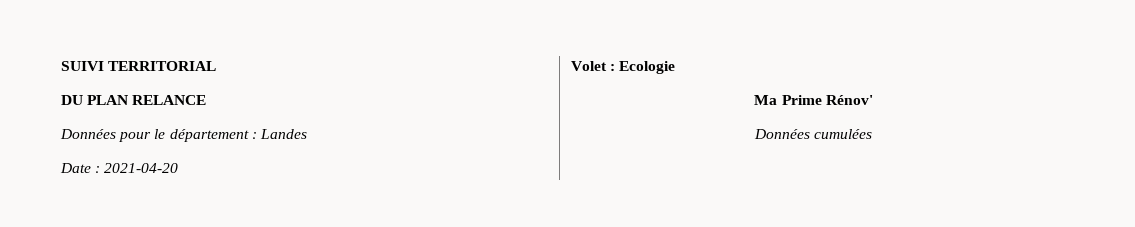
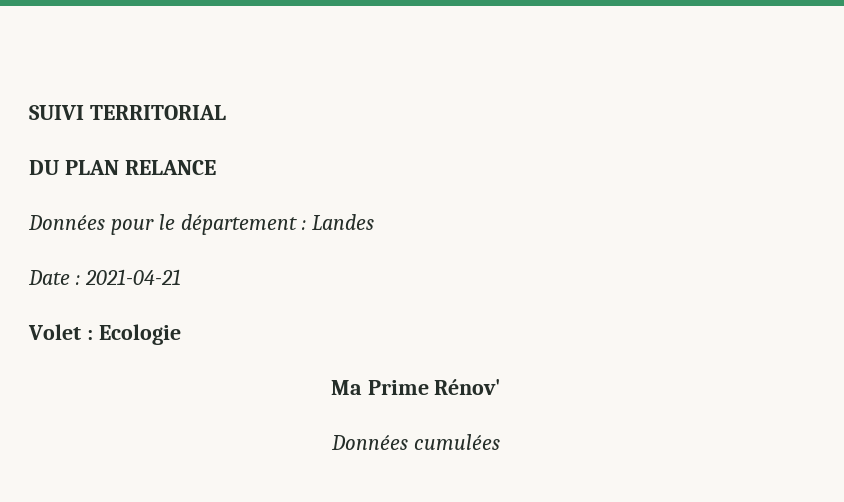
[104,163,179,173] 2021-04-20 -> [84,269,181,285] 2021-04-21

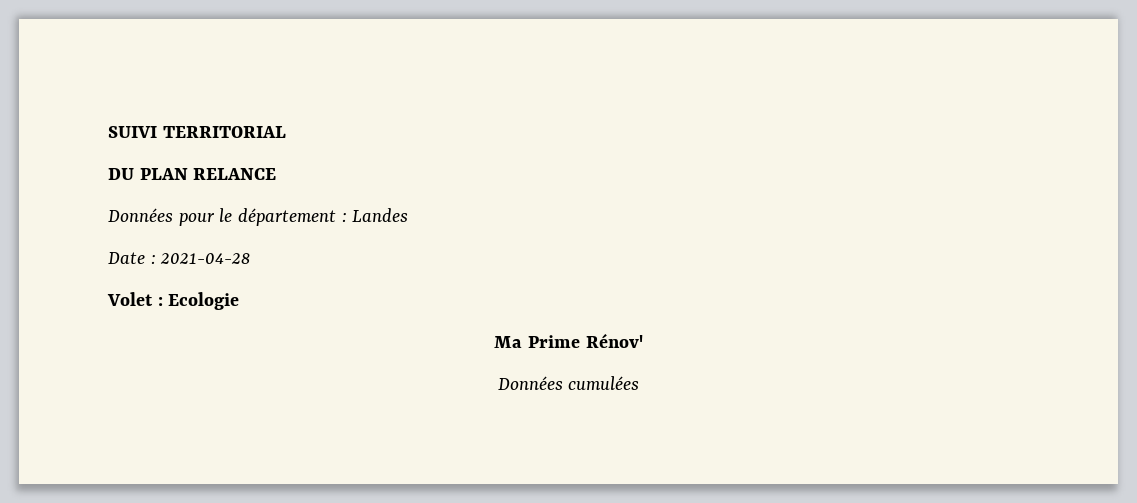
[84,269,181,285] 2021-04-21 -> [160,253,251,264] 2021-04-28

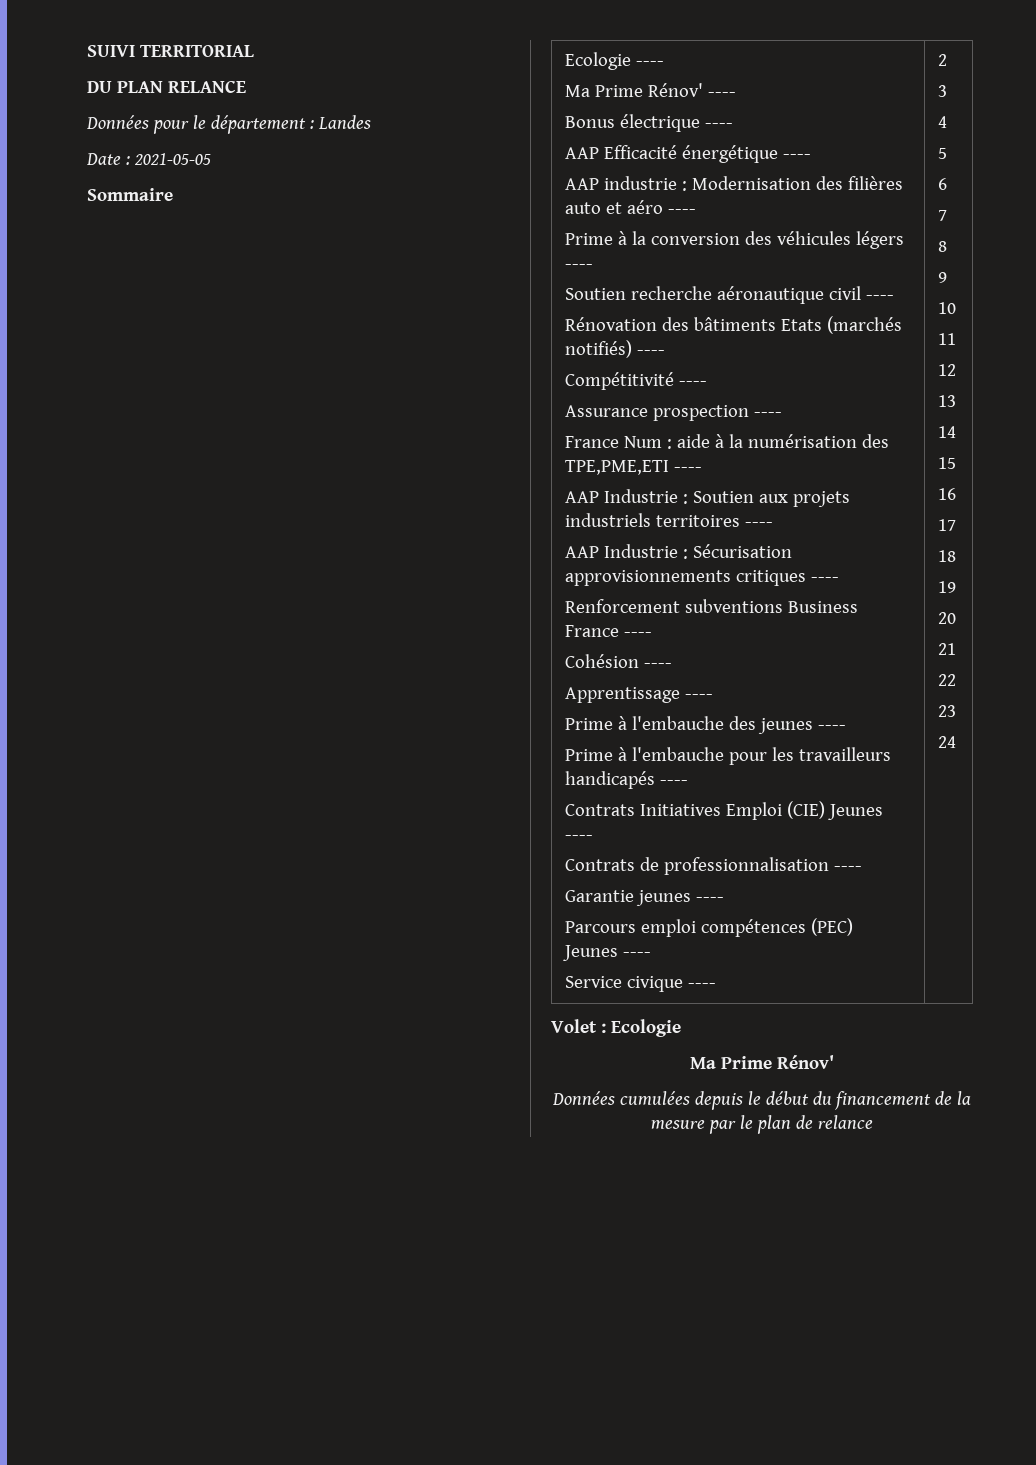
[160,253,251,264] 2021-04-28 -> [133,153,211,165] [87,188,173,201] [565,52,665,70] [565,83,737,97] [565,114,734,132] [565,145,812,163] [565,176,904,191] [565,200,697,214] [565,231,905,249] [565,264,594,269] [565,286,895,304] [565,316,903,334] [565,340,666,358] [565,372,708,390] [565,405,783,421] [565,434,890,449] [565,460,703,475] [565,489,851,507] [565,513,774,527] [565,544,793,559] [565,570,840,586] [565,599,859,613] [565,625,653,637] [565,654,673,668] [565,687,714,703] [565,716,847,734] [565,747,892,765] [565,771,689,789] [565,801,884,820] [565,835,594,840] [565,857,863,875] [565,890,725,906] [565,918,854,937] [563,945,652,961] [565,976,717,992] [938,54,948,66] [938,85,948,97] [938,116,948,128] [938,148,948,159] [938,178,948,190] [938,210,948,221] [938,241,948,252] [938,272,948,283] [938,302,957,314] [938,333,957,345] [938,364,957,376] [938,395,957,407] [938,426,957,438] [938,457,957,469] [938,488,957,500] [938,519,957,531] [938,550,957,562] [938,581,957,593] [938,612,957,624] [938,643,957,655] [938,674,957,686] [938,705,957,717] [938,736,957,748] 2021-05-05 // Sommaire // Ecologie ---- // Ma Prime Rénov' ---- // Bonus électrique ---- // AAP Efficacité énergétique ---- // AAP industrie : Modernisation des filières auto et aéro ---- // Prime à la conversion des véhicules légers ---- // Soutien recherche aéronautique civil ---- // Rénovation des bâtiments Etats (marchés notifiés) ---- // Compétitivité ---- // Assurance prospection ---- // France Num : aide à la numérisation des TPE,PME,ETI ---- // AAP Industrie : Soutien aux projets industriels territoires ---- // AAP Industrie : Sécurisation approvisionnements critiques ---- // Renforcement subventions Business France ---- // Cohésion ---- // Apprentissage ---- // Prime à l'embauche des jeunes ---- // Prime à l'embauche pour les travailleurs handicapés ---- // Contrats Initiatives Emploi (CIE) Jeunes ---- // Contrats de professionnalisation ---- // Garantie jeunes ---- // Parcours emploi compétences (PEC) Jeunes ---- // Service civique ---- | 2 // 3 // 4 // 5 // 6 // 7 // 8 // 9 // 10 // 11 // 12 // 13 // 14 // 15 // 16 // 17 // 18 // 19 // 20 // 21 // 22 // 23 // 24
(640, 383) none -> [694,1091,972,1110] [651,1115,873,1134] depuis le début du financement de la mesure par le plan de relance

